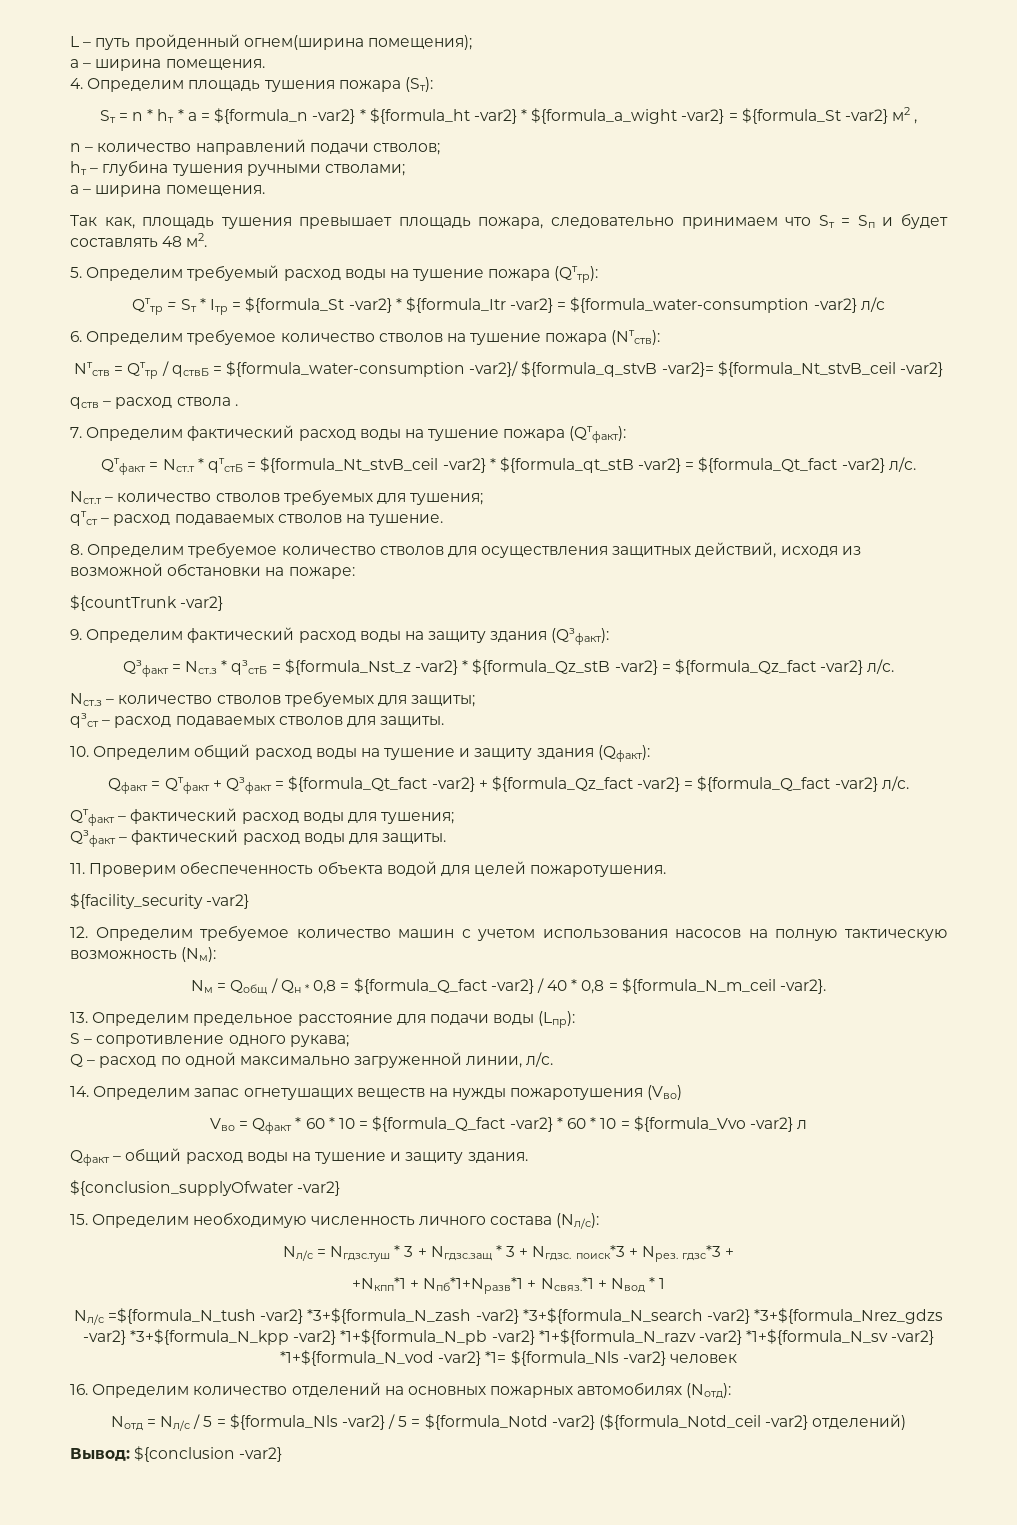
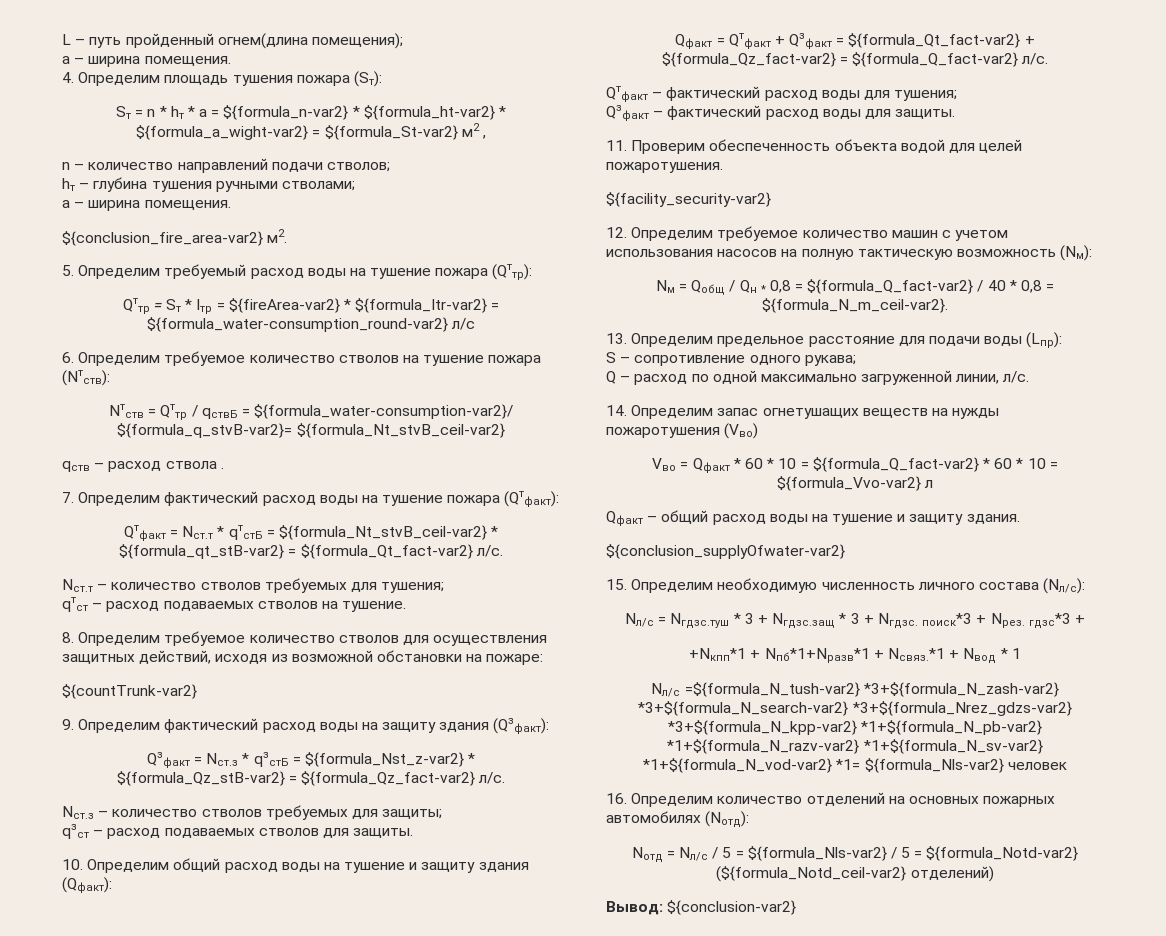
[243,35,364,50] огнем(ширина -> [217,33,308,49] огнем(длина
[214,108,888,124] ${formula_n -var2} * ${formula_ht -var2} * ${formula_a_wight -var2} = ${formula_St -var2} -> [223,105,507,120] [136,125,458,140] ${formula_n-var2} * ${formula_ht-var2} * ${formula_a_wight-var2} = ${formula_St-var2}
[70,213,948,229] [70,236,183,248] Так как, площадь тушения превышает площадь пожара, следовательно принимаем что Sт = Sп и будет составлять 48 -> [62,231,263,246] ${conclusion_fire_area-var2}
[245,297,857,313] ${formula_St -var2} * ${formula_Itr -var2} = ${formula_water-consumption -var2} -> [228,298,500,313] [146,317,448,332] ${fireArea-var2} * ${formula_Itr-var2} = ${formula_water-consumption_round-var2}
[226,361,944,377] ${formula_water-consumption -var2}/ ${formula_q_stvB -var2}= ${formula_Nt_stvB_ceil -var2} -> [254,404,514,419] [117,423,505,438] ${formula_water-consumption-var2}/ ${formula_q_stvB-var2}= ${formula_Nt_stvB_ceil-var2}
[260,457,885,473] ${formula_Nt_stvB_ceil -var2} * ${formula_qt_stB -var2} = ${formula_Qt_fact -var2} -> [278,525,499,540] [119,544,473,559] ${formula_Nt_stvB_ceil-var2} * ${formula_qt_stB-var2} = ${formula_Qt_fact-var2}
[70,595,224,611] ${countTrunk -var2} -> [62,684,197,699] ${countTrunk-var2}
[284,659,864,675] ${formula_Nst_z -var2} * ${formula_Qz_stB -var2} = ${formula_Qz_fact -var2} -> [304,752,476,767] [116,771,476,786] ${formula_Nst_z-var2} * ${formula_Qz_stB-var2} = ${formula_Qz_fact-var2}
[288,776,878,792] ${formula_Qt_fact -var2} + ${formula_Qz_fact -var2} = ${formula_Q_fact -var2} -> [848,33,1035,48] [661,52,1019,67] ${formula_Qt_fact-var2} + ${formula_Qz_fact-var2} = ${formula_Q_fact-var2}
[70,893,250,909] ${facility_security -var2} -> [606,192,771,207] ${facility_security-var2}
[353,978,534,994] ${formula_Q_fact -var2} -> [807,279,974,294] ${formula_Q_fact-var2}
[621,978,826,994] ${formula_N_m_ceil -var2}. -> [762,298,948,313] ${formula_N_m_ceil-var2}.
[372,1116,793,1132] ${formula_Q_fact -var2} * 60 * 10 = ${formula_Vvo -var2} -> [812,457,1058,472] [776,476,921,491] ${formula_Q_fact-var2} * 60 * 10 = ${formula_Vvo-var2}
[70,1180,341,1196] ${conclusion_supplyOfwater -var2} -> [606,544,845,559] ${conclusion_supplyOfwater-var2}
[108,1308,944,1324] [82,1329,935,1345] [280,1350,666,1366] =${formula_N_tush -var2} *3+${formula_N_zash -var2} *3+${formula_N_search -var2} *3+${formula_Nrez_gdzs -var2} *3+${formula_N_kpp -var2} *1+${formula_N_pb -var2} *1+${formula_N_razv -var2} *1+${formula_N_sv -var2} *1+${formula_N_vod -var2} *1= ${formula_Nls -var2} -> [684,682,1059,697] [638,701,1072,716] [667,720,1043,735] [667,739,1043,754] [643,758,1004,773] =${formula_N_tush-var2} *3+${formula_N_zash-var2} *3+${formula_N_search-var2} *3+${formula_Nrez_gdzs-var2} *3+${formula_N_kpp-var2} *1+${formula_N_pb-var2} *1+${formula_N_razv-var2} *1+${formula_N_sv-var2} *1+${formula_N_vod-var2} *1= ${formula_Nls-var2}
[229,1414,809,1430] ${formula_Nls -var2} / 5 = ${formula_Notd -var2} (${formula_Notd_ceil -var2} -> [747,846,1079,861] [716,866,907,882] ${formula_Nls-var2} / 5 = ${formula_Notd-var2} (${formula_Notd_ceil-var2}
[134,1446,283,1462] ${conclusion -var2} -> [667,900,797,915] ${conclusion-var2}

